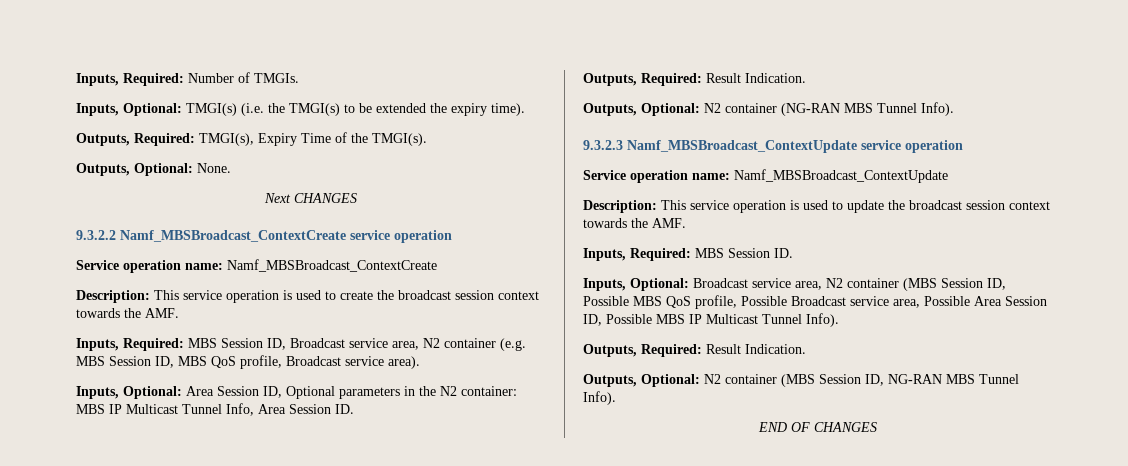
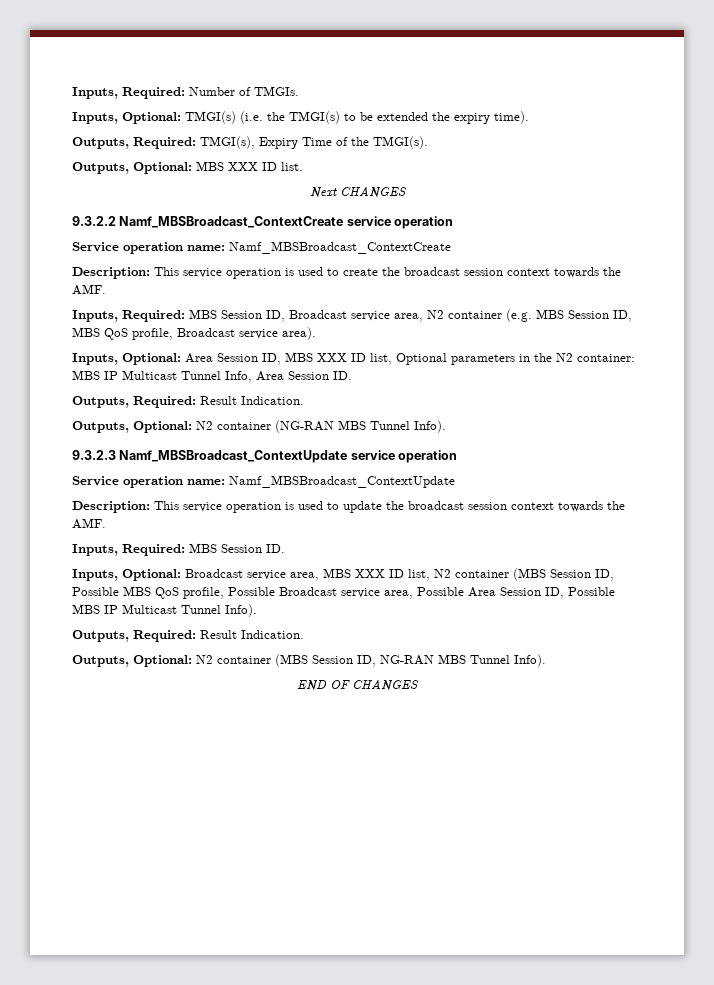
[197,163,231,173] None. -> [196,161,303,171] MBS XXX ID list.
(282, 392) none -> [285,352,392,365] MBS XXX ID list,
(822, 285) none -> [323,568,430,581] MBS XXX ID list,

